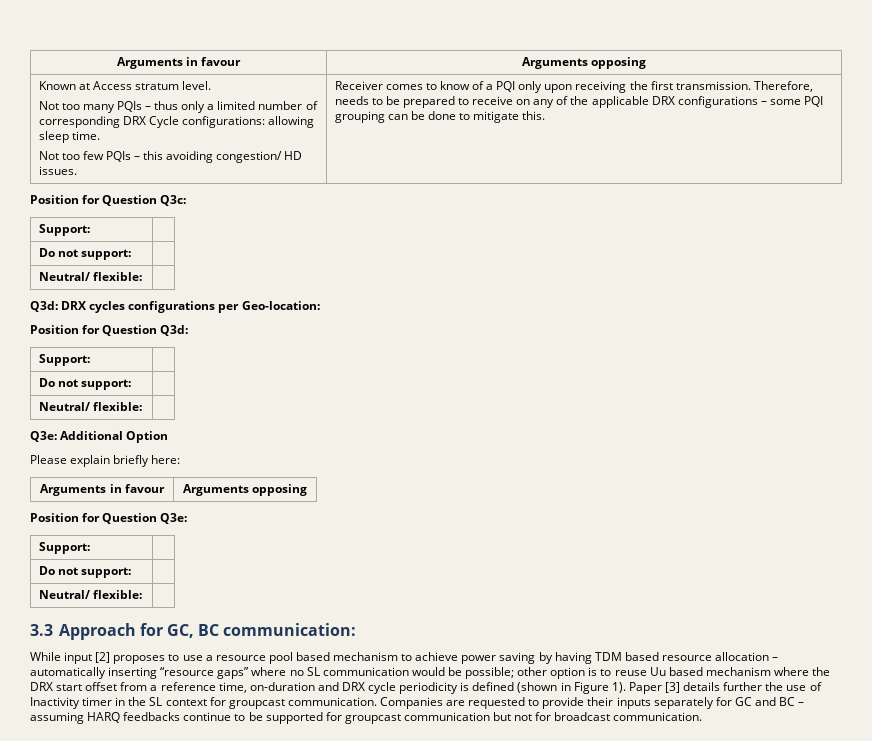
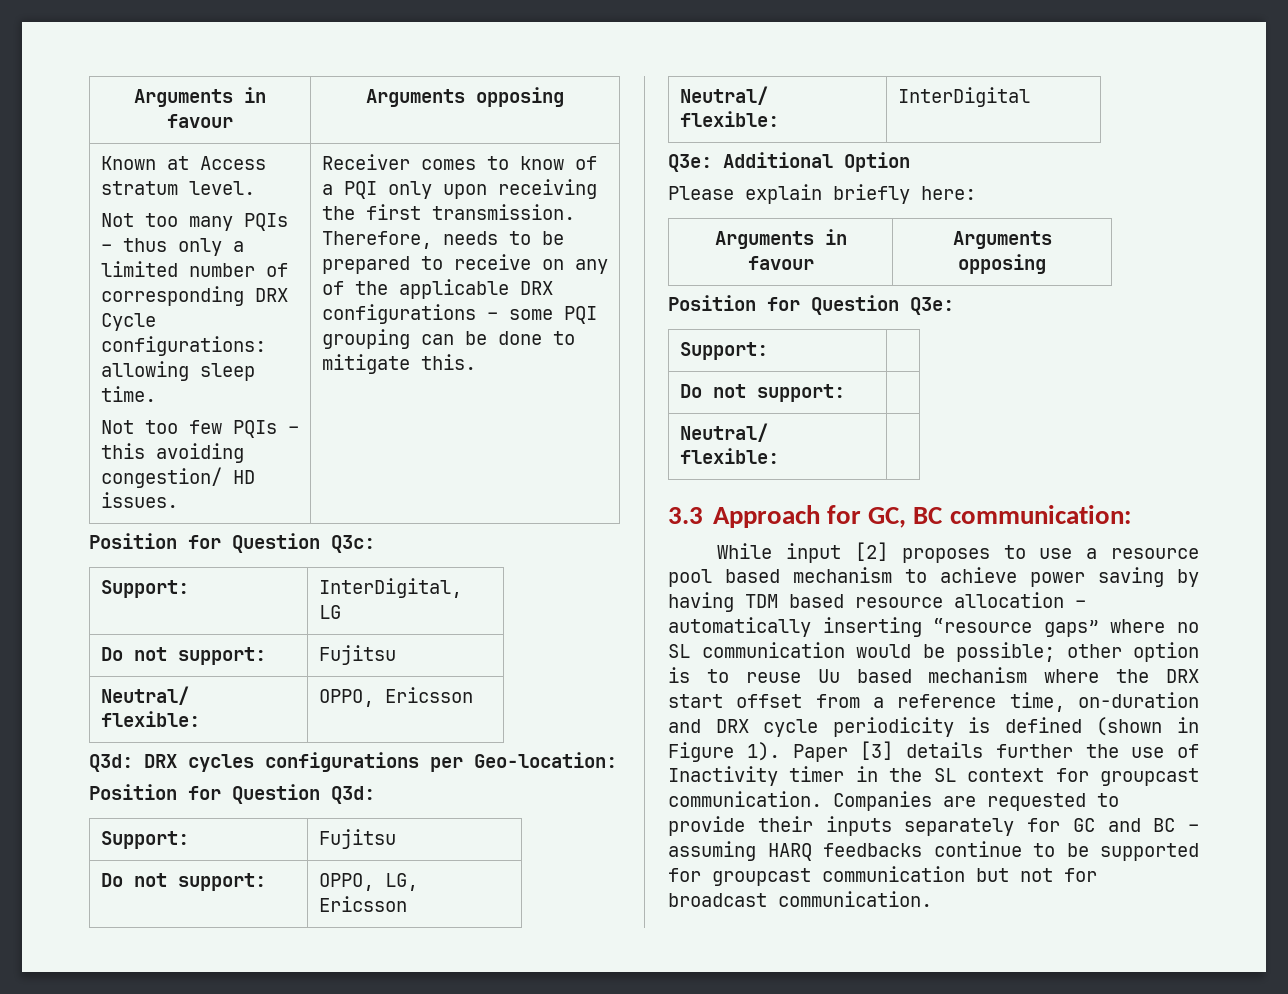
[38,248,131,260] [38,272,142,281] // Do not support: | // Neutral/ flexible: | -> [318,578,462,598] [318,605,341,619] [100,647,266,665] [318,645,396,665] [100,686,189,705] [100,711,200,727] [318,687,473,707] InterDigital, LG // Do not support: | Fujitsu // Neutral/ flexible: | OPPO, Ericsson
[38,378,131,390] [38,402,142,411] // Do not support: | // Neutral/ flexible: | -> [318,829,396,849] [100,873,266,891] [318,873,418,891] [318,896,407,912] [679,86,768,105] [679,111,779,127] [897,87,1030,107] Fujitsu // Do not support: | OPPO, LG, Ericsson // Neutral/ flexible: | InterDigital

